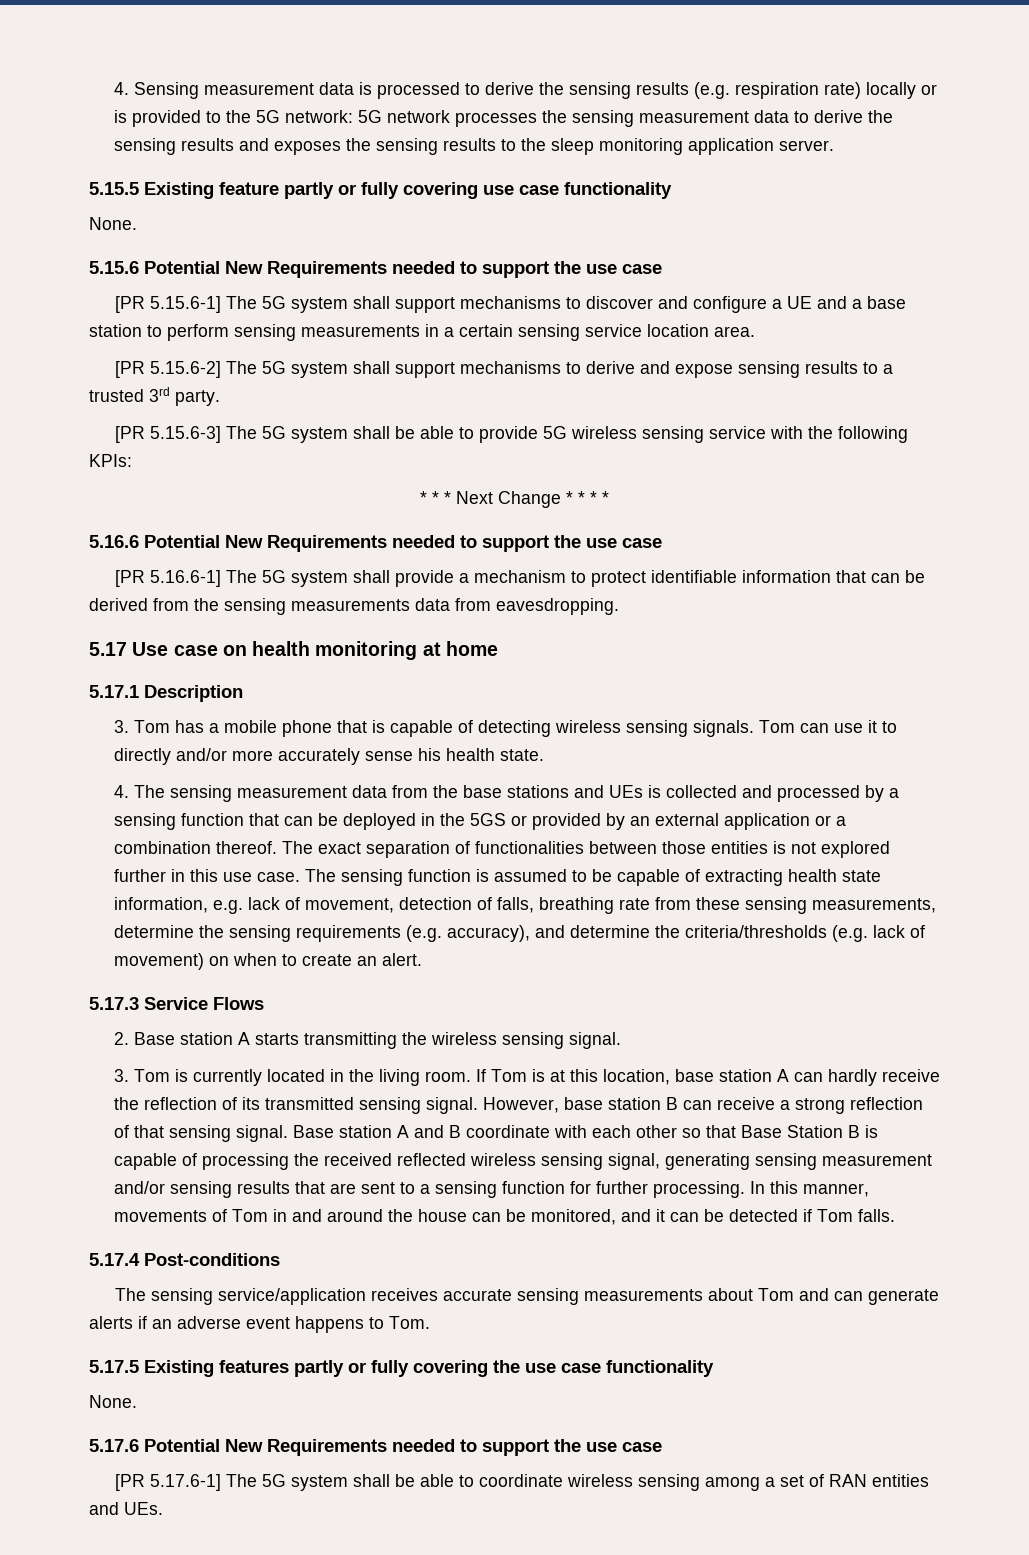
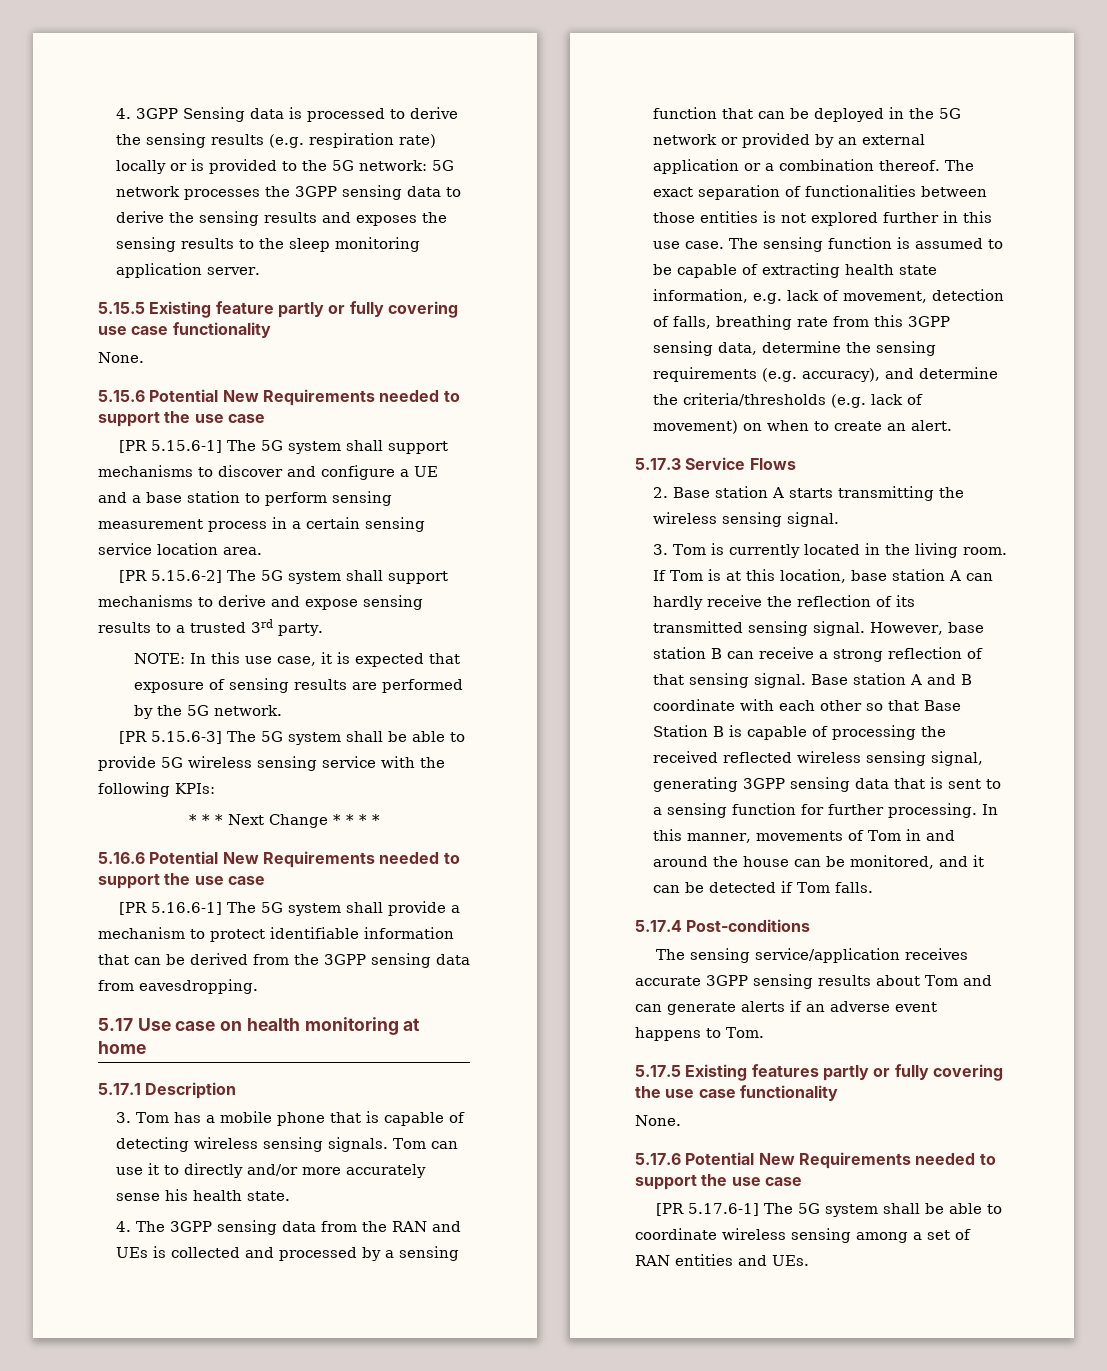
[113,82,314,99] 4. Sensing measurement -> [115,107,245,122] 4. 3GPP Sensing
[571,110,749,127] sensing measurement -> [294,185,402,200] 3GPP sensing
[301,325,420,337] measurements -> [98,519,267,532] measurement process
(220, 398) none -> [133,652,460,667] [133,678,463,693] [133,705,282,719] // NOTE: In this use case, it is expected that exposure of sensing results are performed by the 5G network.
[224,598,410,615] sensing measurements -> [324,953,431,968] 3GPP sensing
[169,785,347,802] sensing measurement -> [169,1220,277,1235] 3GPP sensing
[462,785,569,798] base stations -> [391,1221,427,1232] RAN
[469,813,506,826] 5GS -> [938,108,961,119] [652,134,717,145] 5G network
[695,897,936,914] these sensing measurements, -> [873,315,950,327] [652,341,757,356] this 3GPP sensing data,
[754,1153,932,1170] [113,1181,356,1198] sensing measurement and/or sensing results that are -> [742,777,943,792] 3GPP sensing data that is
[516,1288,703,1305] sensing measurements -> [706,974,871,989] 3GPP sensing results

